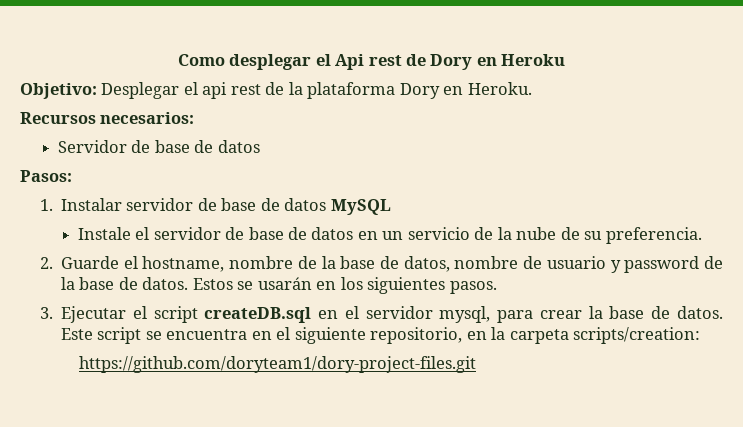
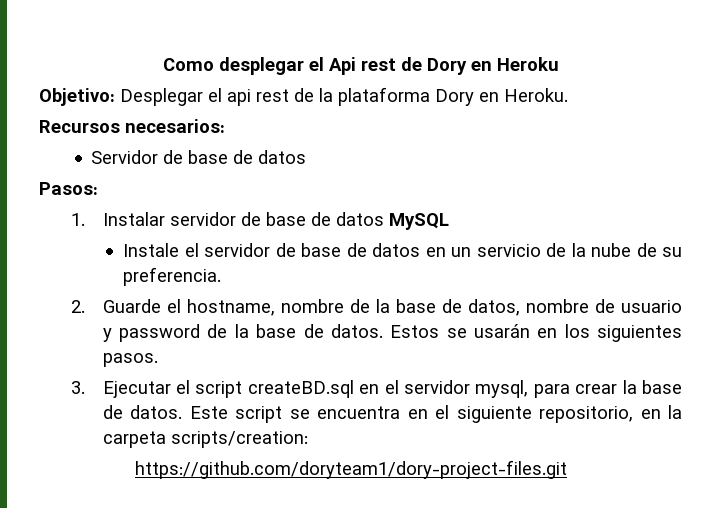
[204,307,312,323] createDB.sql -> [247,380,354,398] createBD.sql

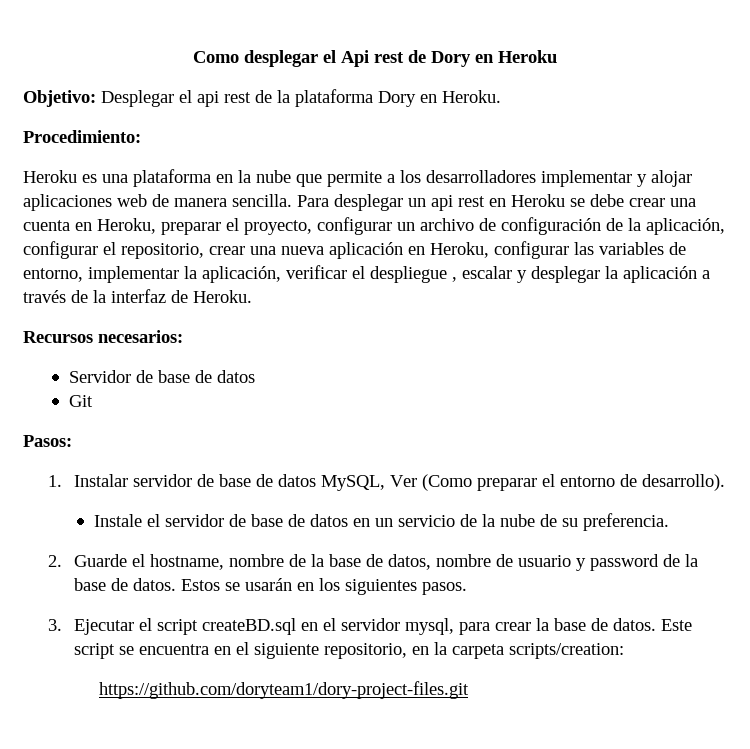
(568, 95) none -> [23,130,141,143] [23,169,692,187] [23,194,696,211] [23,217,725,235] [23,241,686,259] [23,265,710,283] [23,289,252,303] // Procedimiento: // Heroku es una plataforma en la nube que permite a los desarrolladores implementar y alojar aplicaciones web de manera sencilla. Para desplegar un api rest en Heroku se debe crear una cuenta en Heroku, preparar el proyecto, configurar un archivo de configuración de la aplicación, configurar el repositorio, crear una nueva aplicación en Heroku, configurar las variables de entorno, implementar la aplicación, verificar el despliegue , escalar y desplegar la aplicación a través de la interfaz de Heroku.
(307, 157) none -> [68,395,93,407] // Git
[388,213,449,230] MySQL -> [320,474,725,491] MySQL, Ver (Como preparar el entorno de desarrollo).

